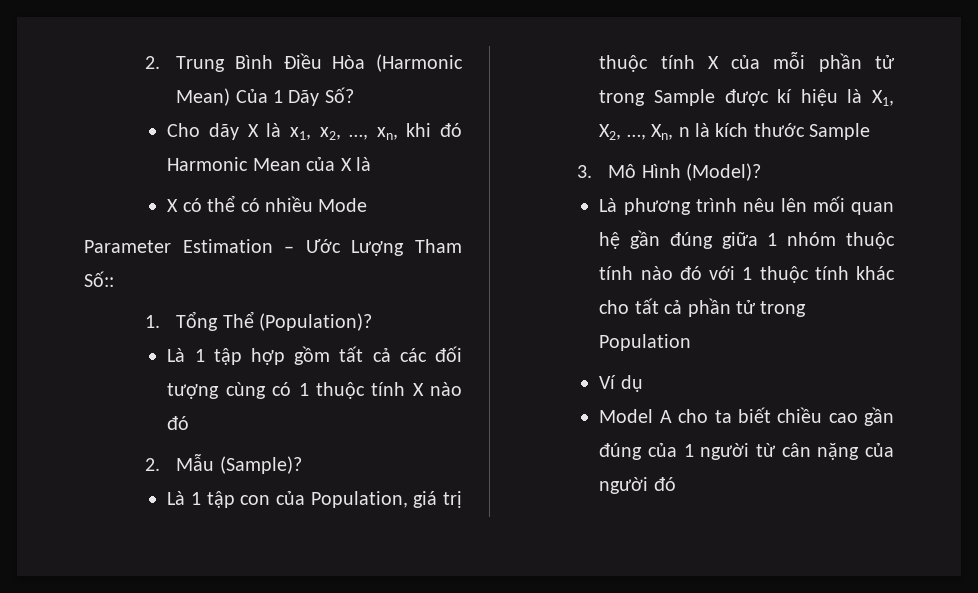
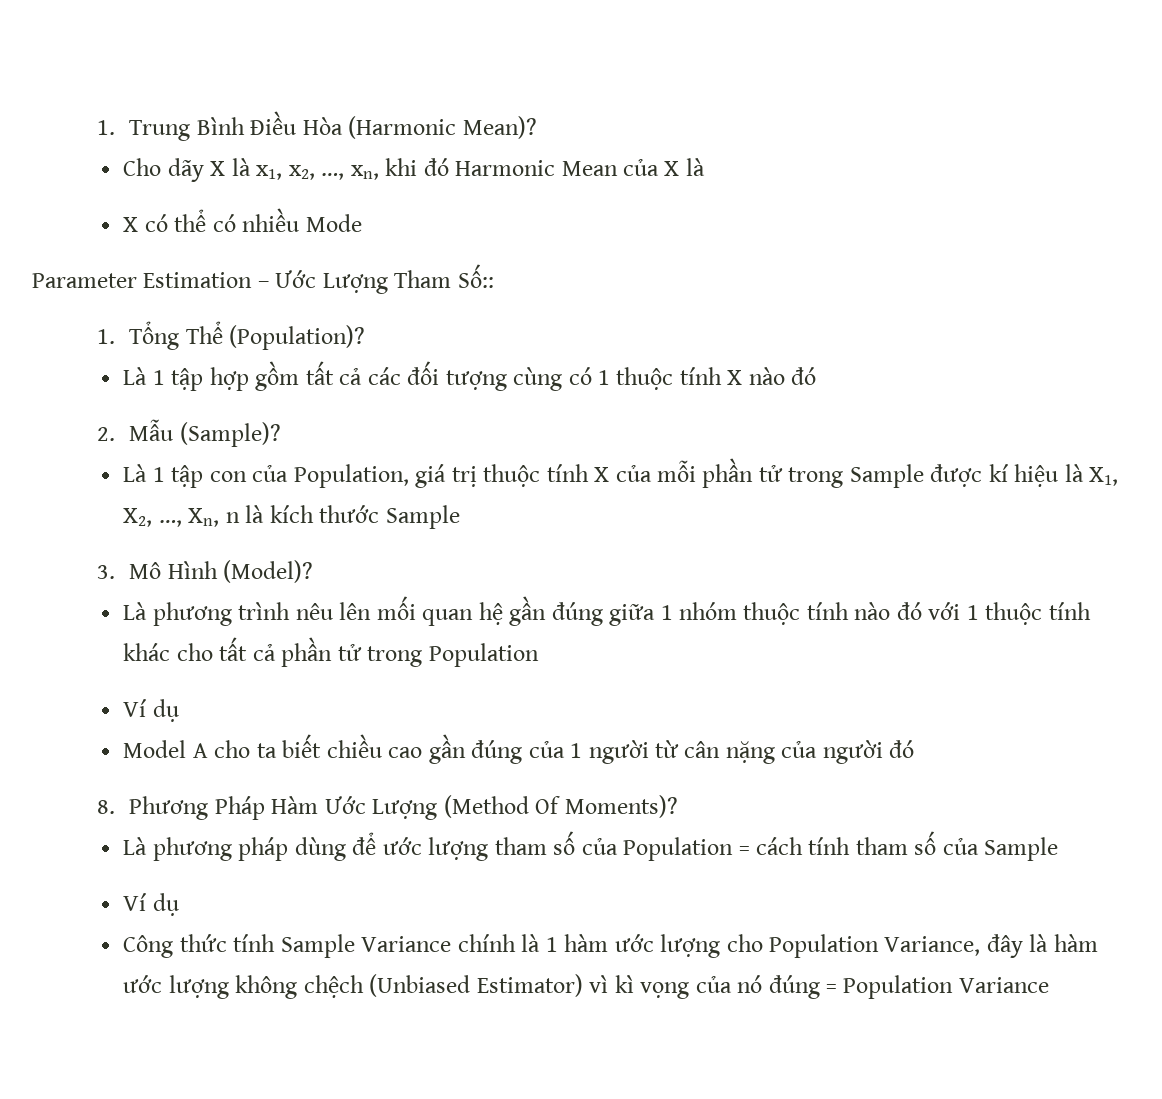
[145,56,161,69] 2. -> [96,120,115,135] 1.
[176,87,354,106] Mean) Của 1 Dãy Số? -> [462,116,537,139] Mean)?
(676, 484) none -> [96,795,678,820] [123,831,1059,861] [123,893,179,916] [123,934,1098,958] [123,974,1049,999] // 8. Phương Pháp Hàm Ước Lượng (Method Of Moments)? // Là phương pháp dùng để ước lượng tham số của Population = cách tính tham số của Sample // Ví dụ // Công thức tính Sample Variance chính là 1 hàm ước lượng cho Population Variance, đây là hàm ước lượng không chệch (Unbiased Estimator) vì kì vọng của nó đúng = Population Variance

